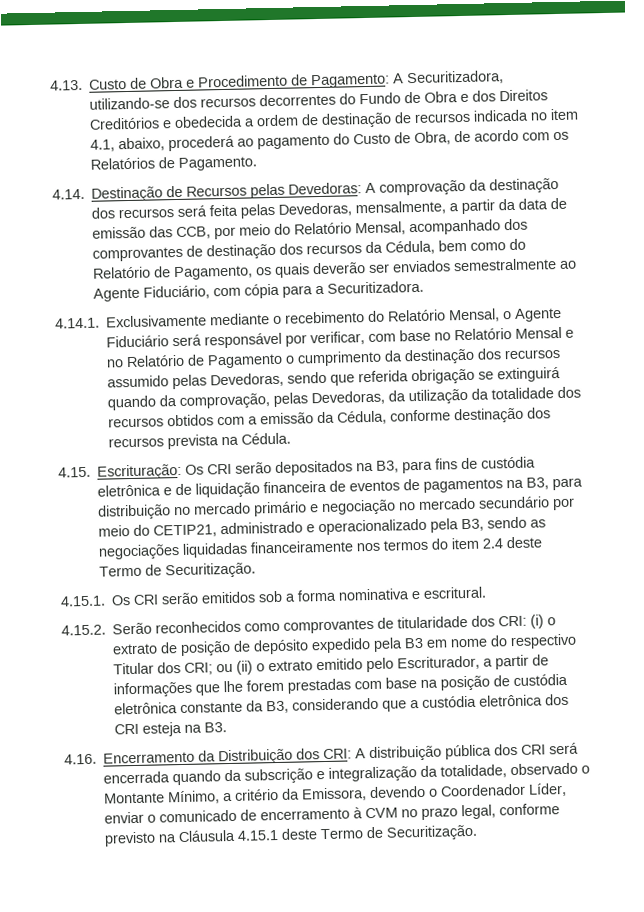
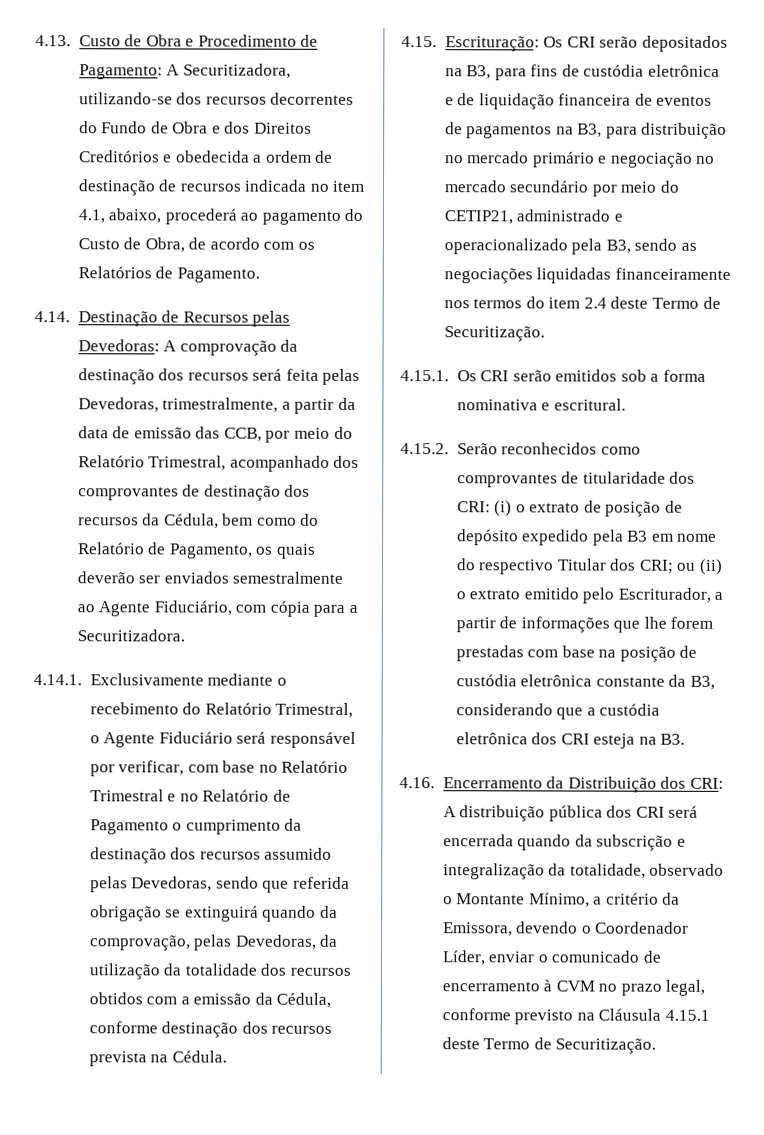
[355,200,447,216] mensalmente, -> [162,397,279,413] trimestralmente,
[355,221,407,236] Mensal, -> [148,455,227,471] Trimestral,
[448,308,501,323] Mensal, -> [275,702,354,718] Trimestral,
[515,326,563,339] Mensal -> [89,789,164,802] Trimestral

